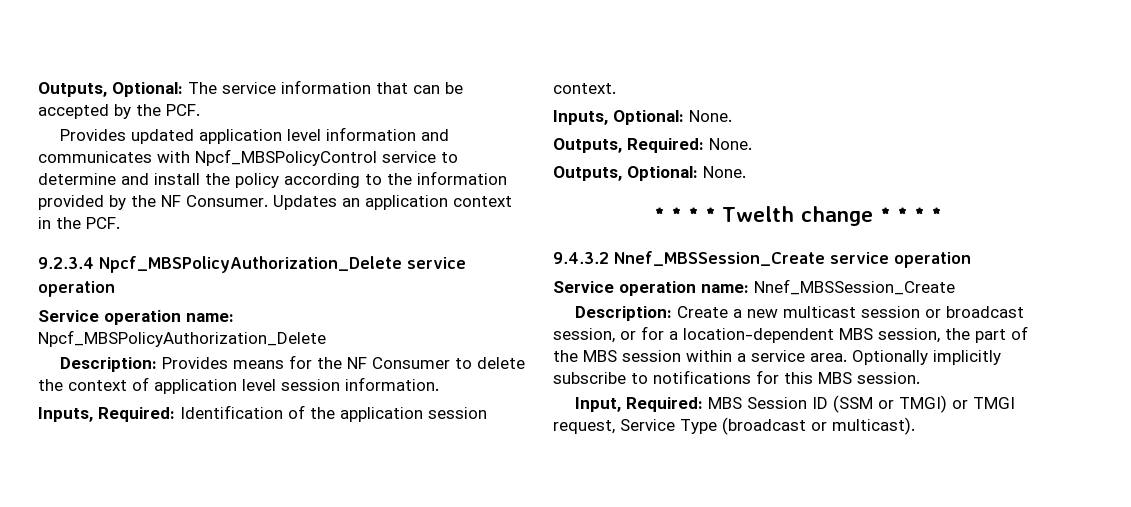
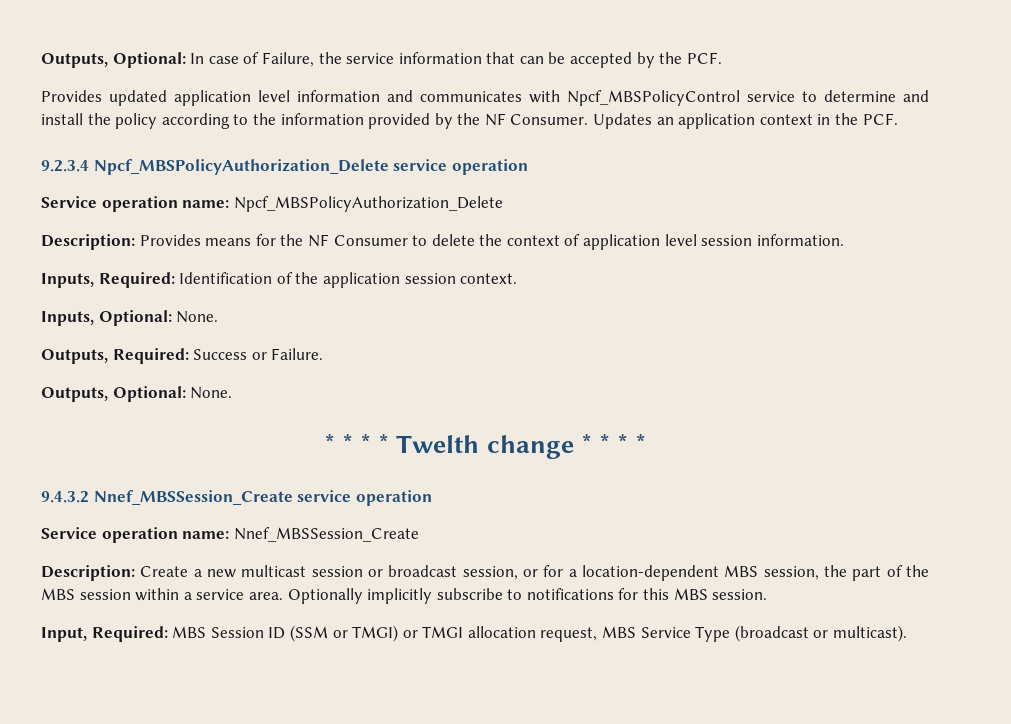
[38,82,217,97] Outputs, Optional: The -> [41,52,342,68] Outputs, Optional: In case of Failure, the
[709,138,752,150] None. -> [193,348,324,360] Success or Failure.
[553,420,615,434] request, -> [467,626,637,642] allocation request, MBS

